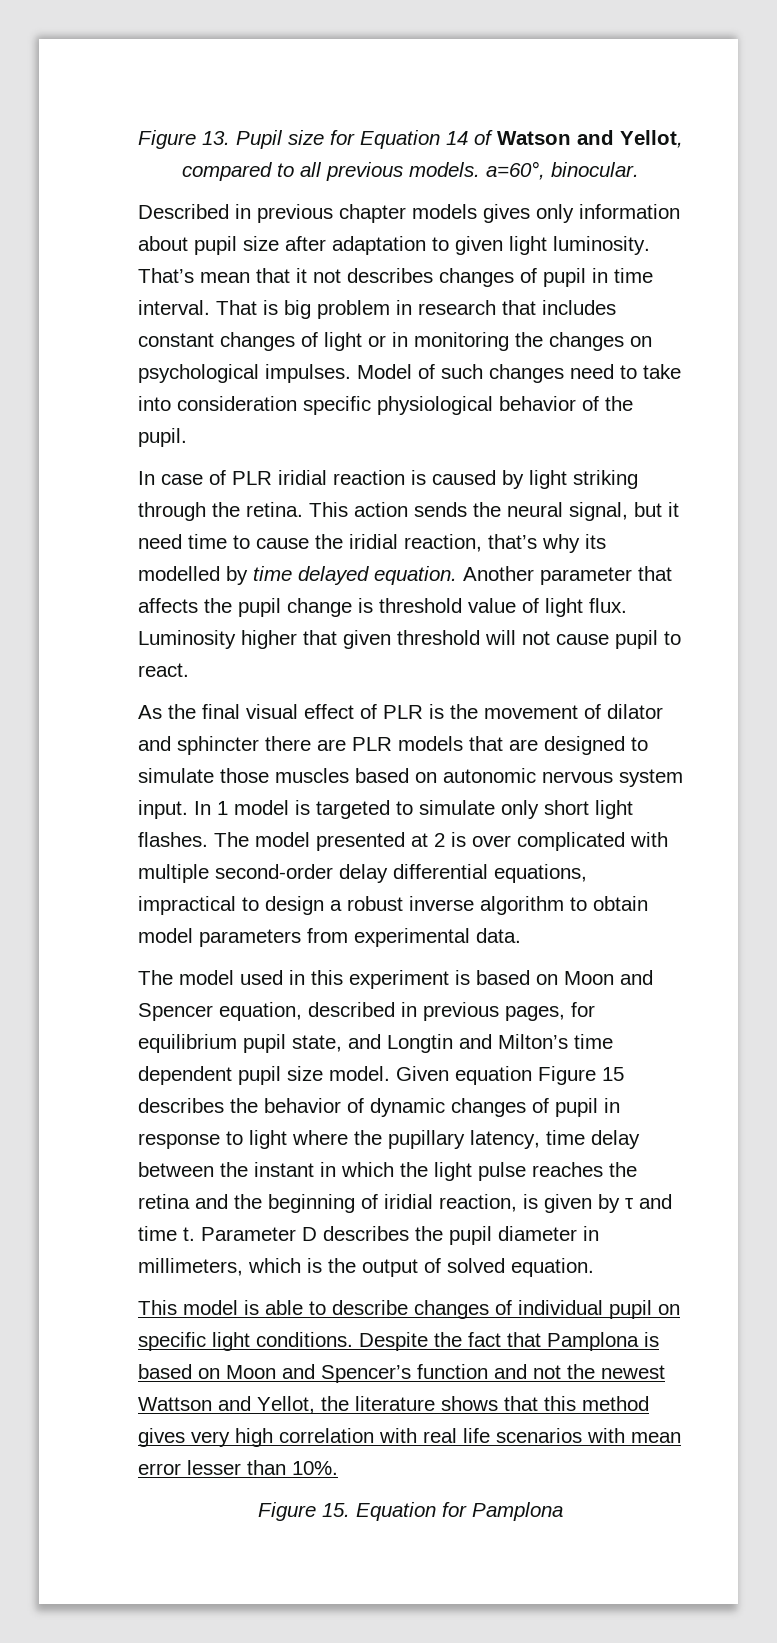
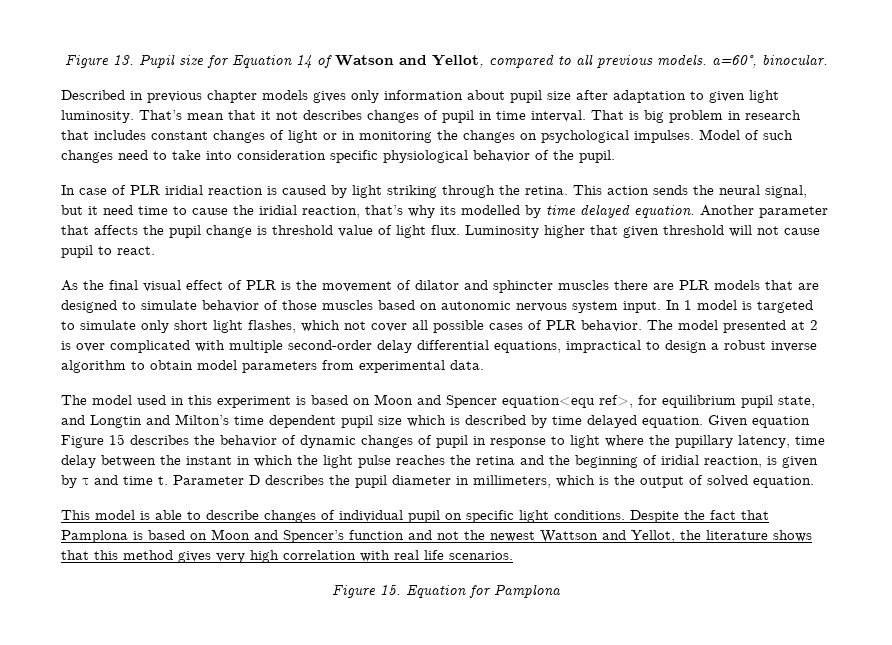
(259, 745) none -> [558,280,609,290] muscles
(214, 775) none -> [202,300,278,312] behavior of
[138,832,208,847] flashes. -> [248,320,642,333] flashes, which not cover all possible cases of PLR behavior.
[219,1002,565,1021] equation, described in previous pages, -> [502,395,633,408] equation<equ ref>,
[329,1066,390,1081] model. -> [407,415,703,428] which is described by time delayed equation.
[496,1428,681,1443] [138,1460,338,1475] scenarios with mean error lesser than 10%. -> [449,551,513,560] scenarios.

